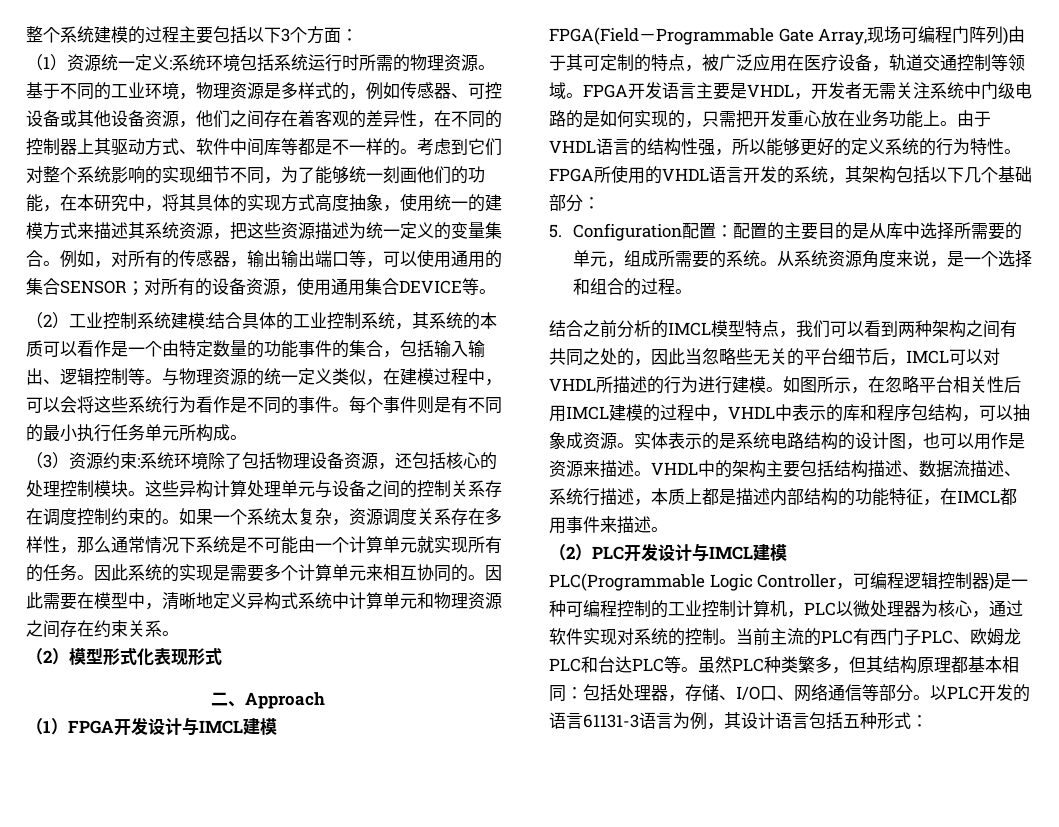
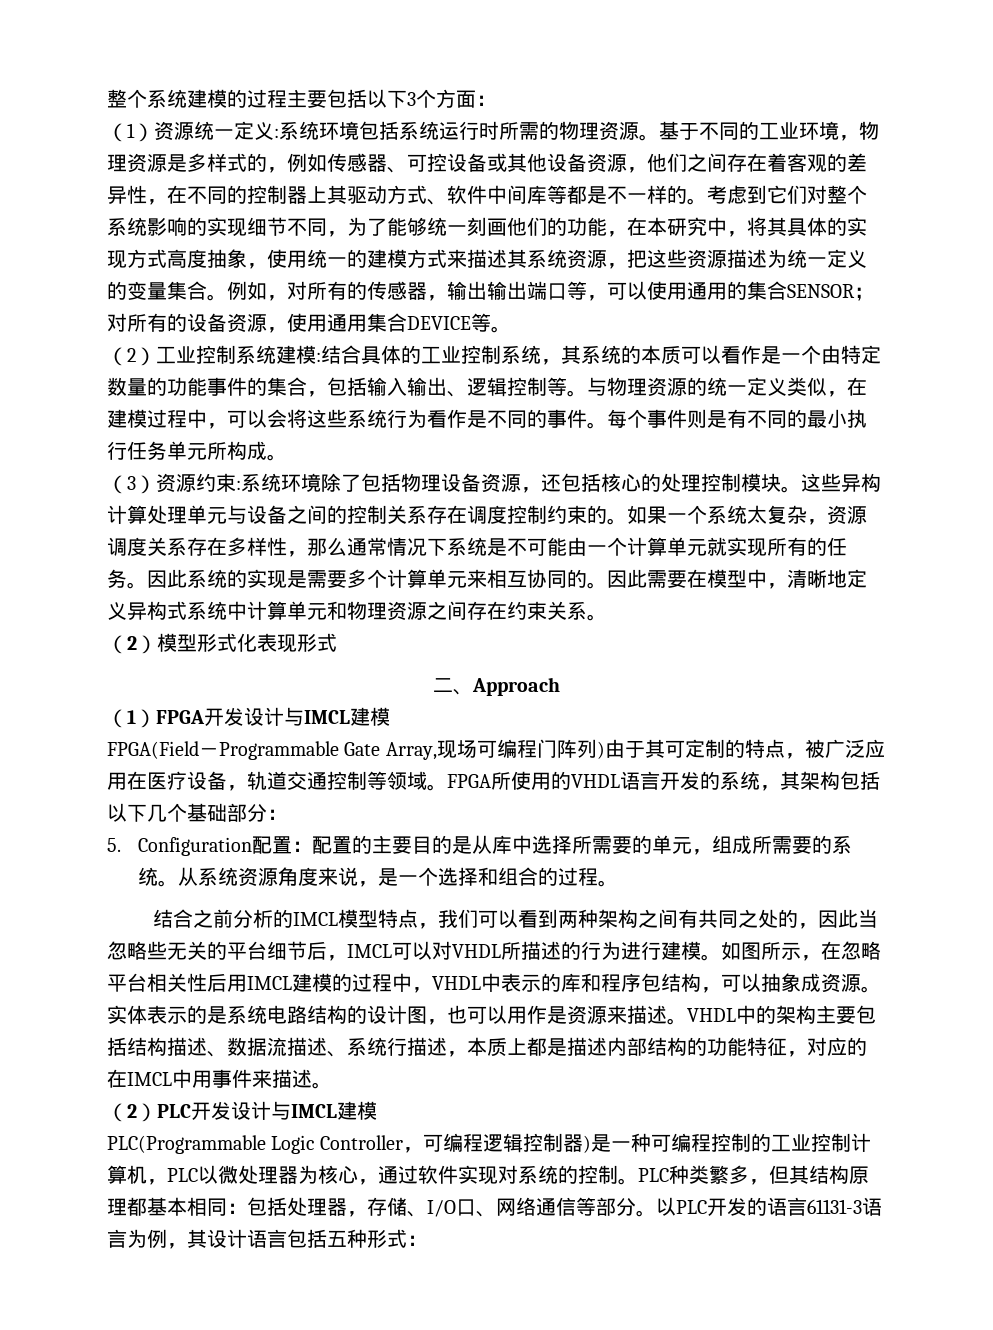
[628,82,1032,100] [549,110,991,128] [549,138,1021,156] [549,168,594,182] 开发语言主要是VHDL，开发者无需关注系统中门级电路的是如何实现的，只需把开发重心放在业务功能上。由于VHDL语言的结构性强，所以能够更好的定义系统的行为特性。FPGA -> (491, 781) none
[940,488,1017,505] 在IMCL都 -> [807,1037,867,1056] [107,1069,192,1088] 对应的在IMCL中
[736,628,1021,646] [549,656,732,673] 当前主流的PLC有西门子PLC、欧姆龙PLC和台达PLC等。虽然 -> (638, 1181) none

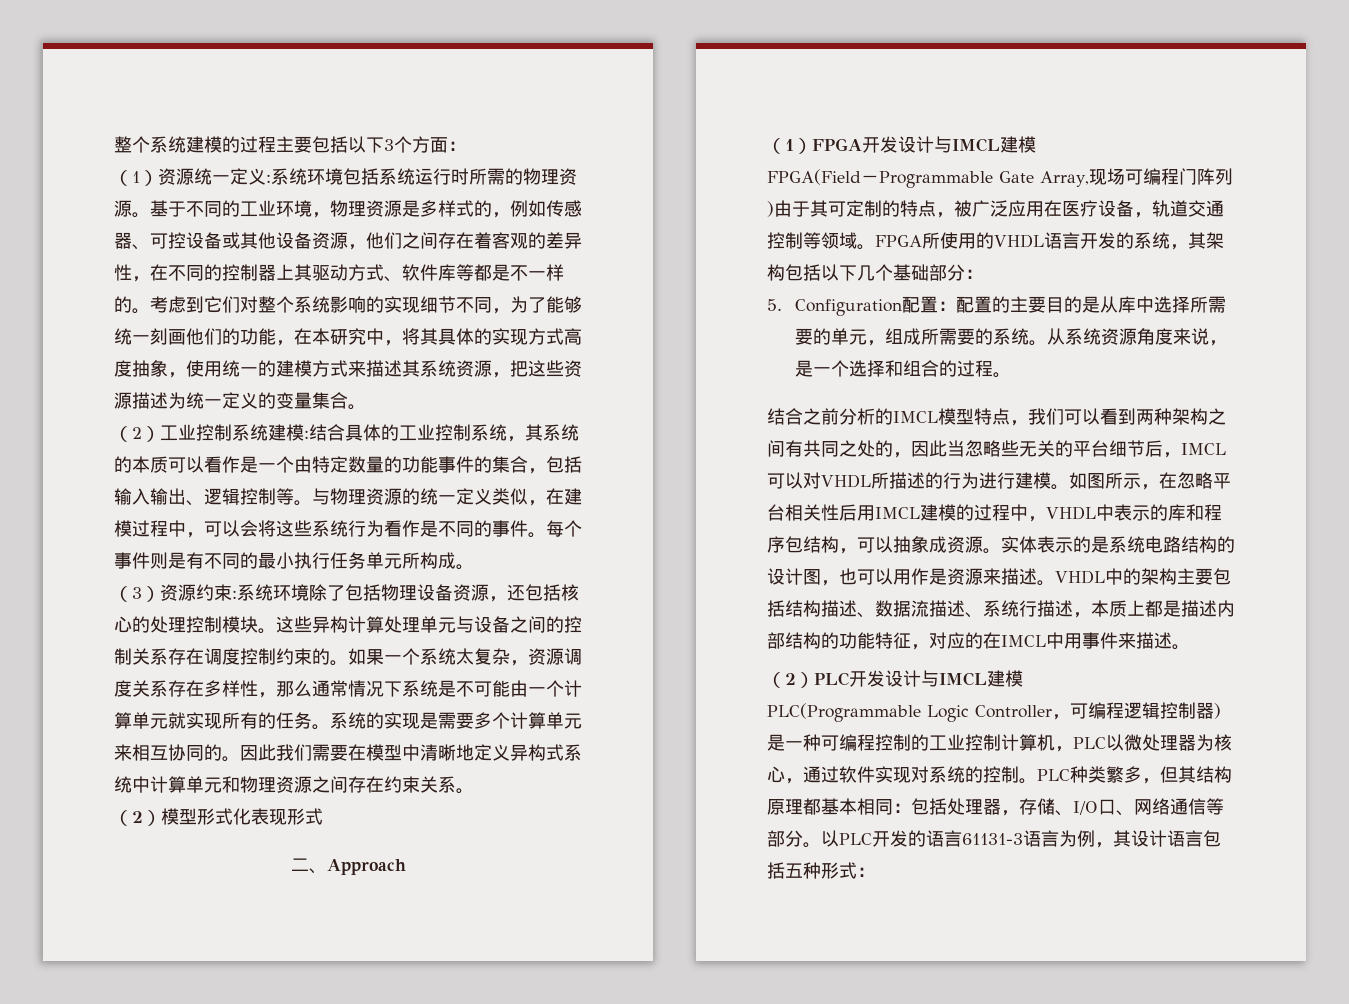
[487,185,527,204] 中间 -> (438, 272) none
[227,281,874,301] [107,313,511,333] 例如，对所有的传感器，输出输出端口等，可以使用通用的集合SENSOR；对所有的设备资源，使用通用集合DEVICE等。 -> (366, 407) none
[147,569,187,588] 因此 -> (330, 727) none
(647, 578) none -> [276,744,312,761] 我们
[767,583,787,589] ， -> (420, 752) none

